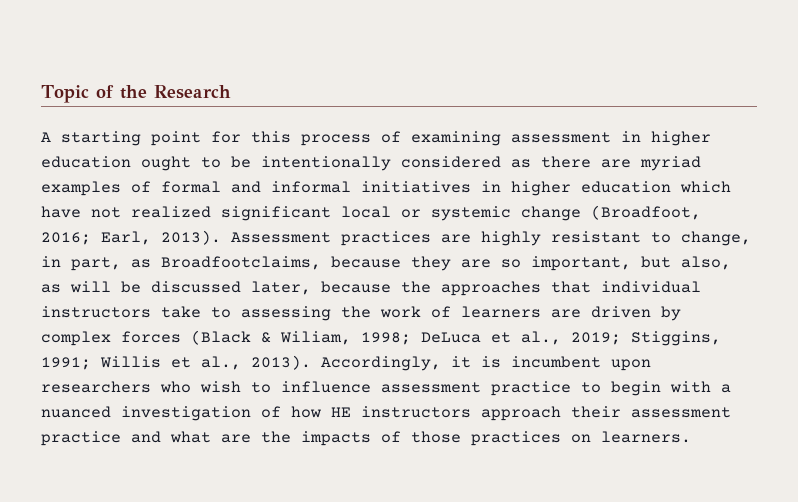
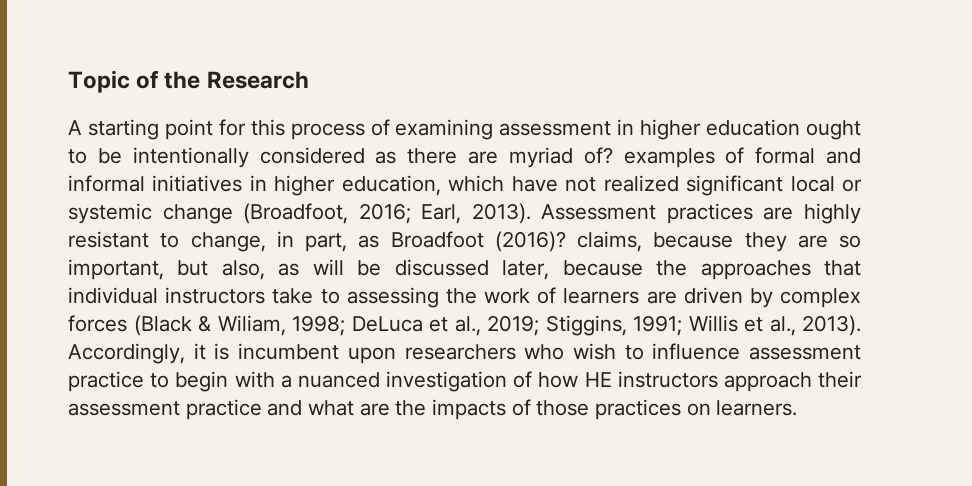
(701, 163) none -> [583,147,613,164] of?
[581,181,671,193] education -> [341,175,441,196] education,
[161,256,321,270] Broadfootclaims, -> [390,231,642,252] Broadfoot (2016)? claims,

